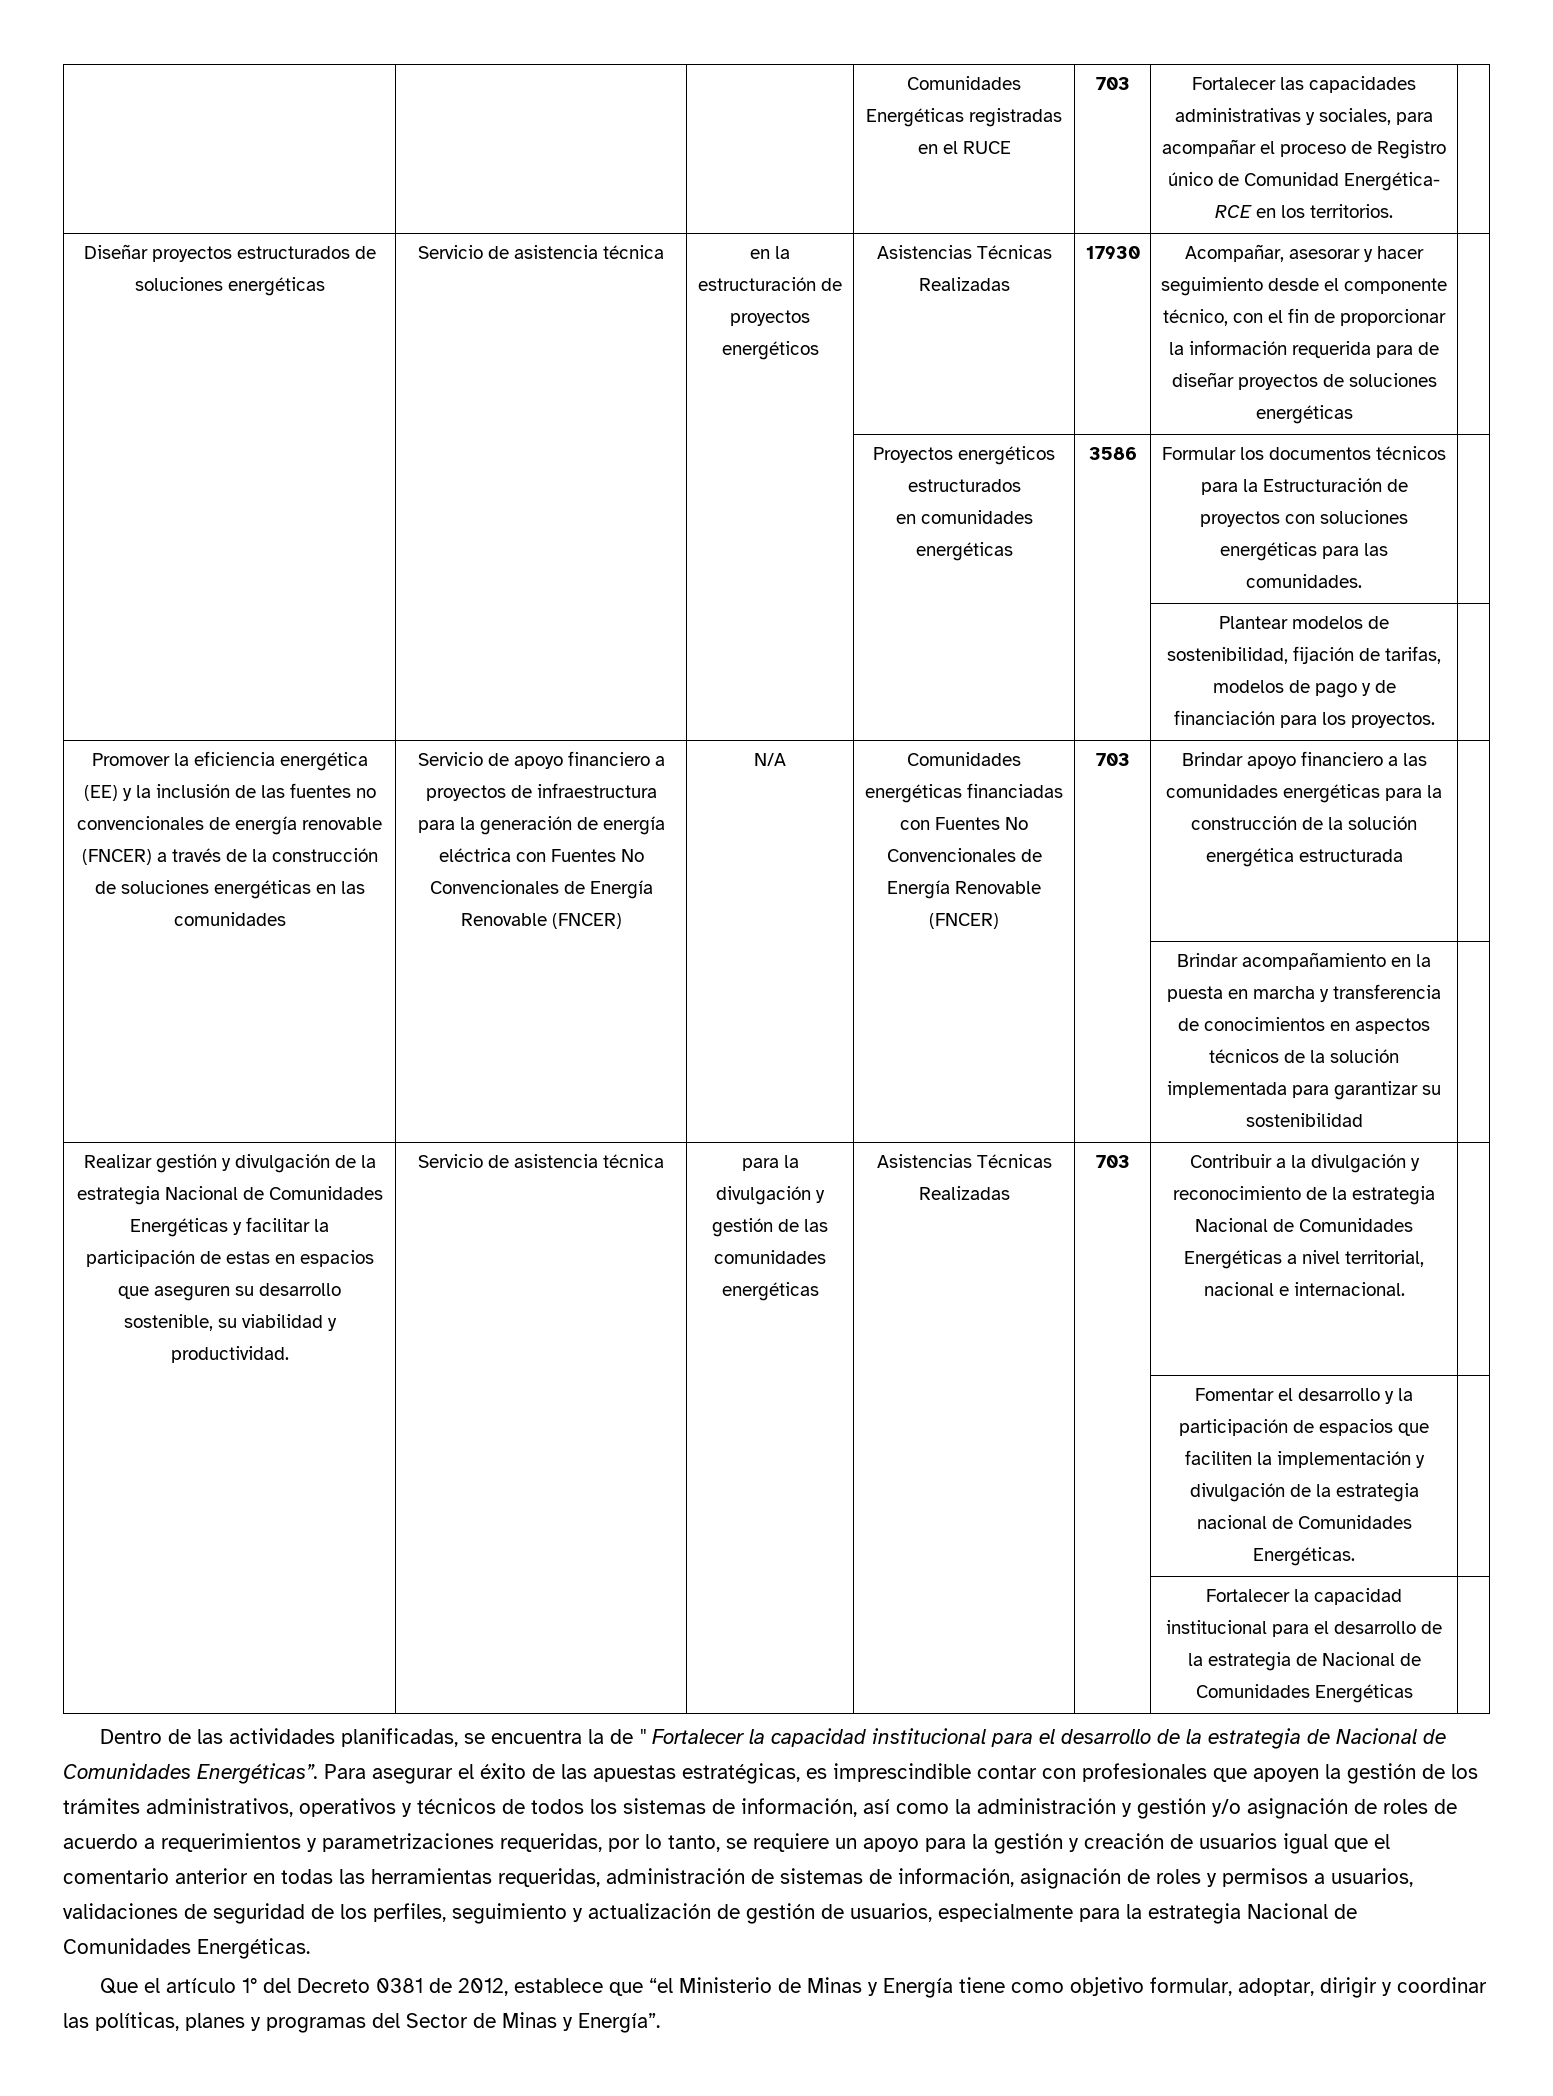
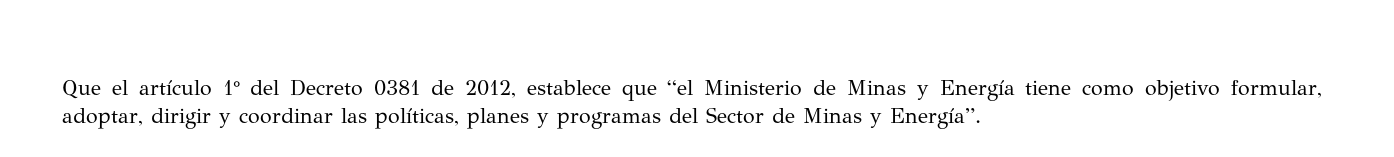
[907,76,1021,90] [866,108,1062,127] [917,141,1011,154] [1095,77,1130,90] [1192,76,1416,93] [1175,108,1433,125] [1162,139,1446,159] [1168,172,1440,191] [1215,204,1393,218] [83,244,376,262] [134,277,325,296] [418,245,664,259] [750,246,790,259] [698,277,842,291] [730,310,810,326] [721,341,819,360] [876,245,1052,259] [918,277,1010,291] [1085,246,1140,259] [1185,244,1424,262] [1161,277,1447,296] [1163,308,1446,326] [1169,340,1439,358] [1171,372,1437,390] [1255,405,1353,424] [873,446,1055,465] [907,479,1021,492] [895,510,1033,524] [915,542,1013,561] [1088,447,1137,460] [1162,446,1446,460] [1200,478,1408,495] [1200,510,1408,527] [1220,542,1388,561] [1246,574,1362,588] [1219,616,1389,629] [1167,646,1441,664] [1212,680,1396,698] [1173,710,1435,728] [91,751,368,771] [83,783,376,801] [76,816,382,835] [81,848,378,865] [94,880,365,899] [173,912,286,926] [417,751,665,769] [425,783,657,801] [417,816,665,835] [438,848,644,862] [429,880,653,899] [460,913,622,929] [754,753,786,766] [907,752,1021,766] [865,783,1063,803] [900,817,1028,830] [886,848,1042,862] [887,880,1041,899] [929,913,999,929] [1095,753,1130,766] [1181,751,1427,769] [1166,784,1442,803] [1191,816,1417,830] [1205,848,1403,867] [1177,952,1431,970] [1167,984,1441,1002] [1178,1017,1430,1034] [1209,1049,1399,1063] [1167,1081,1441,1100] [1245,1113,1363,1127] [83,1154,376,1173] [76,1186,383,1205] [130,1217,329,1237] [85,1250,374,1267] [117,1283,341,1301] [123,1314,337,1331] [170,1346,289,1363] [418,1154,664,1168] [741,1155,799,1171] [716,1186,825,1205] [712,1218,828,1237] [714,1250,826,1264] [721,1282,819,1301] [876,1154,1052,1168] [918,1186,1010,1200] [1095,1155,1130,1168] [1189,1154,1420,1173] [1173,1186,1435,1205] [1195,1218,1413,1232] [1184,1250,1424,1269] [1203,1282,1405,1296] [1195,1388,1413,1404] [1179,1419,1429,1436] [1184,1450,1425,1468] [1189,1483,1419,1502] [1196,1515,1412,1529] [1253,1547,1355,1566] [1206,1588,1402,1605] [1166,1620,1442,1637] [1187,1652,1421,1671] [1195,1684,1413,1703] [100,1728,1447,1749] [63,1763,1478,1784] [63,1798,1457,1819] [63,1833,1390,1854] [63,1868,1413,1889] [63,1903,1357,1924] [63,1938,310,1959] | | | Comunidades Energéticas registradas en el RUCE | 703 | Fortalecer las capacidades administrativas y sociales, para acompañar el proceso de Registro único de Comunidad Energética- RCE en los territorios. | // Diseñar proyectos estructurados de soluciones energéticas | Servicio de asistencia técnica | en la estructuración de proyectos energéticos | Asistencias Técnicas Realizadas | 17930 | Acompañar, asesorar y hacer seguimiento desde el componente técnico, con el fin de proporcionar la información requerida para de diseñar proyectos de soluciones energéticas | // | | | Proyectos energéticos estructurados // en comunidades energéticas | 3586 | Formular los documentos técnicos para la Estructuración de proyectos con soluciones energéticas para las comunidades. | // | | | | | Plantear modelos de sostenibilidad, fijación de tarifas, modelos de pago y de financiación para los proyectos. | // Promover la eficiencia energética (EE) y la inclusión de las fuentes no convencionales de energía renovable (FNCER) a través de la construcción de soluciones energéticas en las comunidades | Servicio de apoyo financiero a proyectos de infraestructura para la generación de energía eléctrica con Fuentes No Convencionales de Energía Renovable (FNCER) | N/A | Comunidades energéticas financiadas con Fuentes No Convencionales de Energía Renovable (FNCER) | 703 | Brindar apoyo financiero a las comunidades energéticas para la construcción de la solución energética estructurada | // | | | | | Brindar acompañamiento en la puesta en marcha y transferencia de conocimientos en aspectos técnicos de la solución implementada para garantizar su sostenibilidad | // Realizar gestión y divulgación de la estrategia Nacional de Comunidades Energéticas y facilitar la participación de estas en espacios que aseguren su desarrollo sostenible, su viabilidad y productividad. | Servicio de asistencia técnica | para la divulgación y gestión de las comunidades energéticas | Asistencias Técnicas Realizadas | 703 | Contribuir a la divulgación y reconocimiento de la estrategia Nacional de Comunidades Energéticas a nivel territorial, nacional e internacional. | // | | | | | Fomentar el desarrollo y la participación de espacios que faciliten la implementación y divulgación de la estrategia nacional de Comunidades Energéticas. | // | | | | | Fortalecer la capacidad institucional para el desarrollo de la estrategia de Nacional de Comunidades Energéticas | // Dentro de las actividades planificadas, se encuentra la de " Fortalecer la capacidad institucional para el desarrollo de la estrategia de Nacional de Comunidades Energéticas”. Para asegurar el éxito de las apuestas estratégicas, es imprescindible contar con profesionales que apoyen la gestión de los trámites administrativos, operativos y técnicos de todos los sistemas de información, así como la administración y gestión y/o asignación de roles de acuerdo a requerimientos y parametrizaciones requeridas, por lo tanto, se requiere un apoyo para la gestión y creación de usuarios igual que el comentario anterior en todas las herramientas requeridas, administración de sistemas de información, asignación de roles y permisos a usuarios, validaciones de seguridad de los perfiles, seguimiento y actualización de gestión de usuarios, especialmente para la estrategia Nacional de Comunidades Energéticas. // -> (62, 89) none

